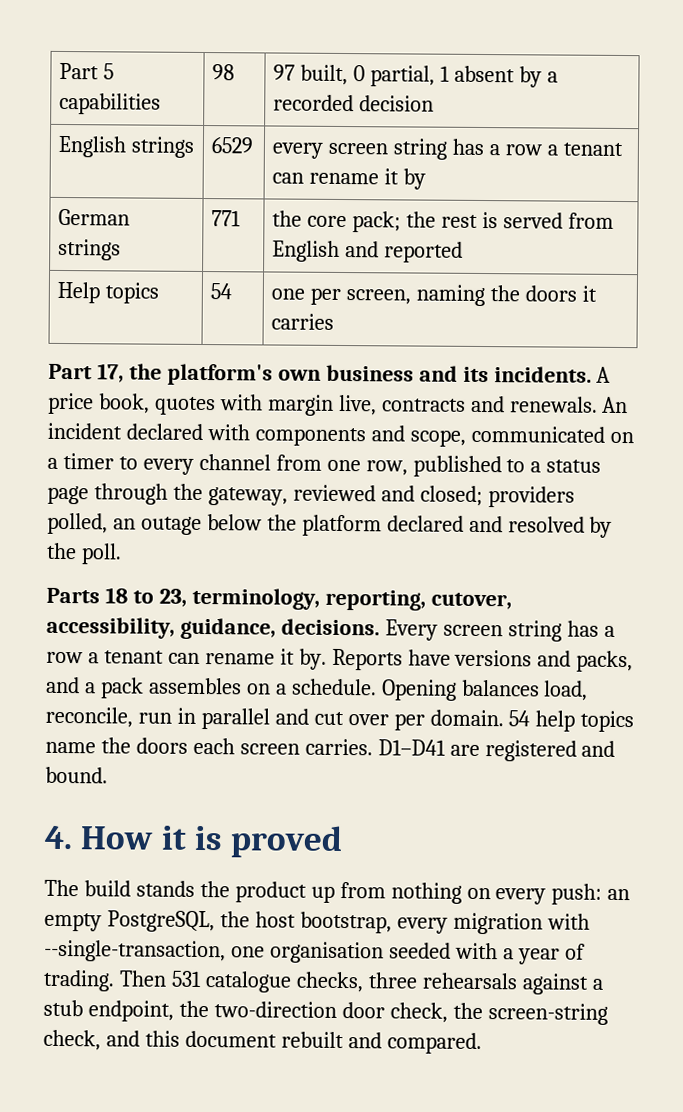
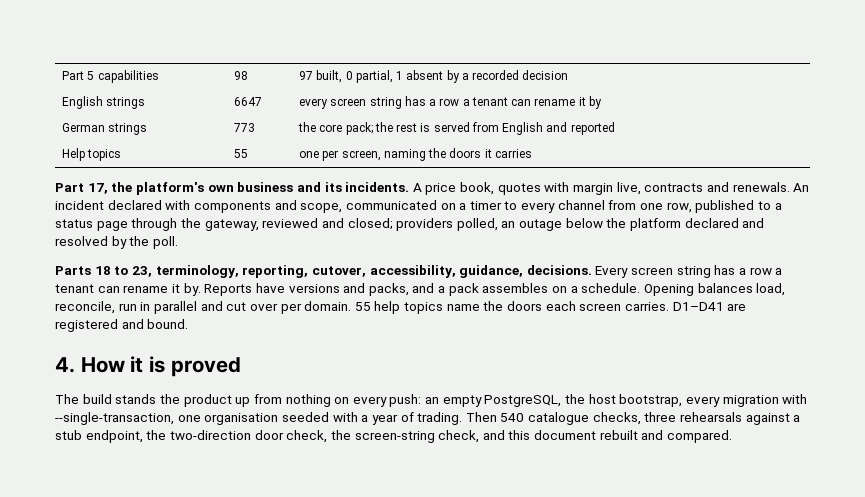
[211,137,254,154] 6529 -> [234,97,263,106] 6647
[211,210,242,227] 771 -> [234,123,256,132] 773
[210,283,233,300] 54 -> [234,149,249,158] 55
[508,710,531,727] 54 -> [354,302,371,311] 55
[170,970,202,988] 531 -> [500,413,525,422] 540

